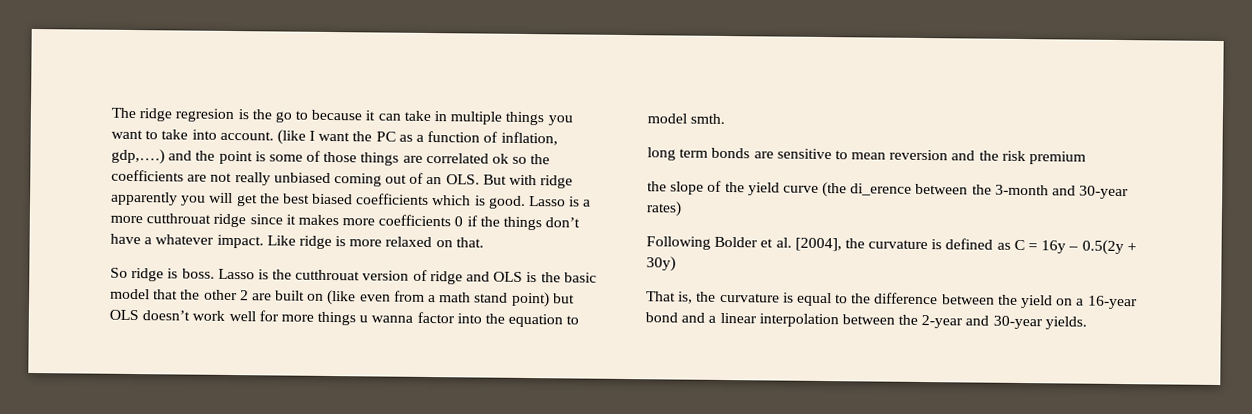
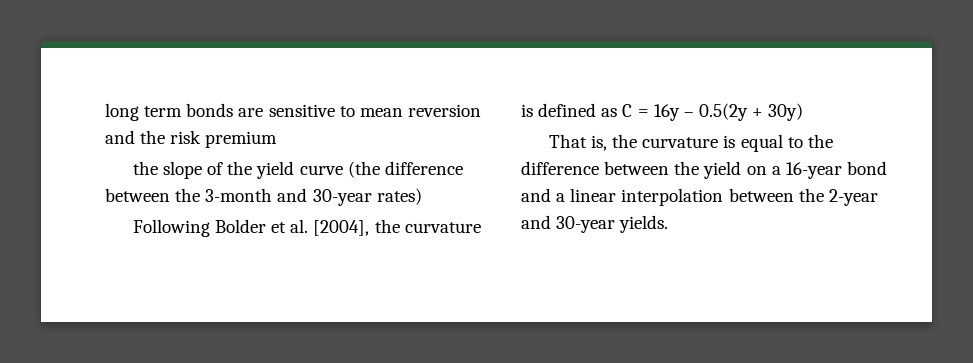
[111,107,573,126] [111,129,558,146] [111,148,551,166] [111,169,574,189] [110,191,592,209] [110,213,581,231] [110,233,484,250] [110,267,597,285] [110,288,575,308] [109,309,580,328] [647,113,726,125] The ridge regresion is the go to because it can take in multiple things you want to take into account. (like I want the PC as a function of inflation, gdp,….) and the point is some of those things are correlated ok so the coefficients are not really unbiased coming out of an OLS. But with ridge apparently you will get the best biased coefficients which is good. Lasso is a more cutthrouat ridge since it makes more coefficients 0 if the things don’t have a whatever impact. Like ridge is more relaxed on that. // So ridge is boss. Lasso is the cutthrouat version of ridge and OLS is the basic model that the other 2 are built on (like even from a math stand point) but OLS doesn’t work well for more things u wanna factor into the equation to model smth. // -> (105, 112) none
[850,183,913,196] di_erence -> [384,161,463,175] difference

